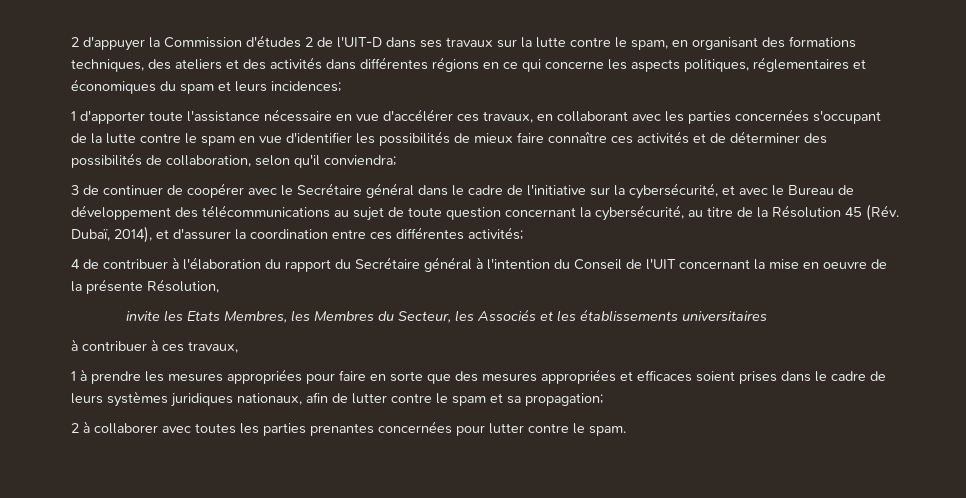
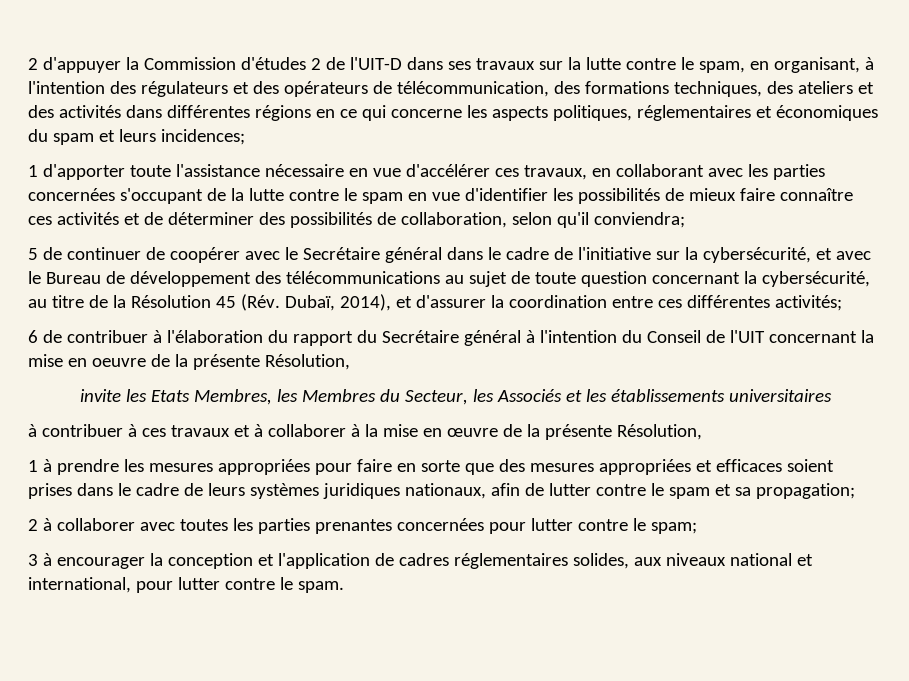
[692,37,758,50] organisant -> [773,57,874,73] [28,81,549,97] organisant, à l'intention des régulateurs et des opérateurs de télécommunication,
[71,185,79,195] 3 -> [28,248,38,260] 5
[71,259,80,269] 4 -> [28,330,38,343] 6
[188,341,238,353] travaux, -> [170,424,702,440] travaux et à collaborer à la mise en œuvre de la présente Résolution,
(585, 428) none -> [650,522,697,534] [28,553,813,569] [28,577,293,593] spam; // 3 à encourager la conception et l'application de cadres réglementaires solides, aux niveaux national et international, pour lutter contre le

